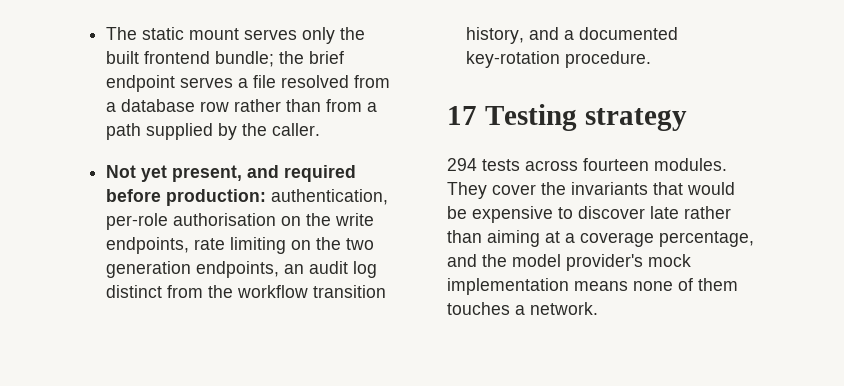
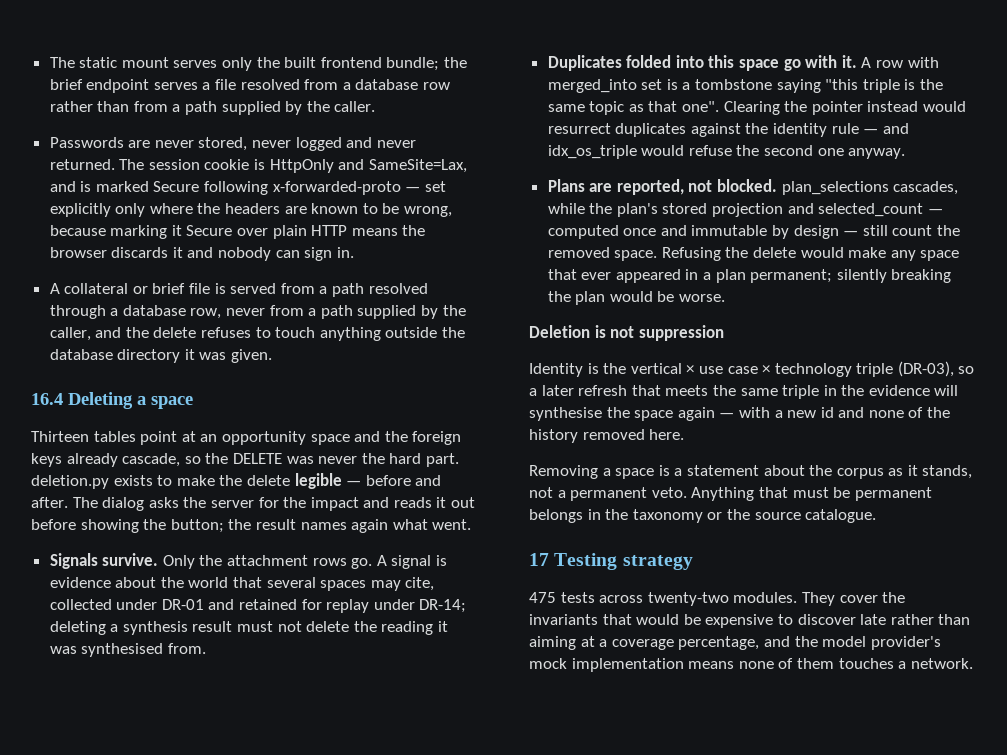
[106,165,357,182] [106,189,389,206] [106,213,375,230] [106,237,375,254] [106,261,378,278] [106,285,387,298] [466,27,679,44] [466,51,652,68] Not yet present, and required before production: authentication, per-role authorisation on the write endpoints, rate limiting on the two generation endpoints, an audit log distinct from the workflow transition history, and a documented key-rotation procedure. -> [49,137,416,151] [49,159,467,173] [49,181,446,195] [49,203,453,217] [49,225,426,239] [49,247,354,261] [49,283,428,297] [49,305,466,319] [49,327,466,341] [49,349,273,363] [31,392,193,409] [31,431,462,445] [31,453,459,467] [31,473,442,489] [31,497,476,511] [31,519,472,533] [49,553,448,569] [49,577,435,591] [49,599,467,613] [49,621,449,635] [49,643,206,657] [547,55,939,71] [547,79,944,93] [547,101,967,115] [547,123,909,137] [547,145,906,159] [547,179,959,195] [547,203,943,217] [547,225,961,239] [547,247,960,261] [547,269,952,283] [547,291,726,305] [529,325,724,341] [529,361,975,377] [529,385,959,399] [529,407,951,421] [529,429,685,443] [529,465,973,479] [529,487,932,501] [529,509,877,523] Passwords are never stored, never logged and never returned. The session cookie is HttpOnly and SameSite=Lax, and is marked Secure following x-forwarded-proto — set explicitly only where the headers are known to be wrong, because marking it Secure over plain HTTP means the browser discards it and nobody can sign in. // A collateral or brief file is served from a path resolved through a database row, never from a path supplied by the caller, and the delete refuses to touch anything outside the database directory it was given. // 16.4 Deleting a space // Thirteen tables point at an opportunity space and the foreign keys already cascade, so the DELETE was never the hard part. deletion.py exists to make the delete legible — before and after. The dialog asks the server for the impact and reads it out before showing the button; the result names again what went. // Signals survive. Only the attachment rows go. A signal is evidence about the world that several spaces may cite, collected under DR-01 and retained for replay under DR-14; deleting a synthesis result must not delete the reading it was synthesised from. // Duplicates folded into this space go with it. A row with merged_into set is a tombstone saying "this triple is the same topic as that one". Clearing the pointer instead would resurrect duplicates against the identity rule — and idx_os_triple would refuse the second one anyway. // Plans are reported, not blocked. plan_selections cascades, while the plan's stored projection and selected_count — computed once and immutable by design — still count the removed space. Refusing the delete would make any space that ever appeared in a plan permanent; silently breaking the plan would be worse. // Deletion is not suppression // Identity is the vertical × use case × technology triple (DR-03), so a later refresh that meets the same triple in the evidence will synthesise the space again — with a new id and none of the history removed here. // Removing a space is a statement about the corpus as it stands, not a permanent veto. Anything that must be permanent belongs in the taxonomy or the source catalogue.
[447,158,477,171] 294 -> [529,592,556,603] 475
[583,158,649,171] fourteen -> [647,592,729,606] twenty-two

